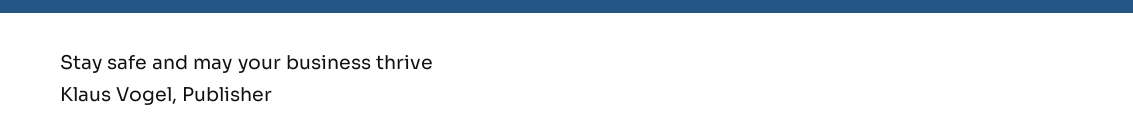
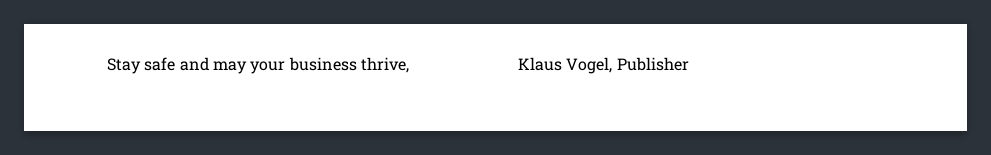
[375,54,433,70] thrive -> [360,57,409,73] thrive,

